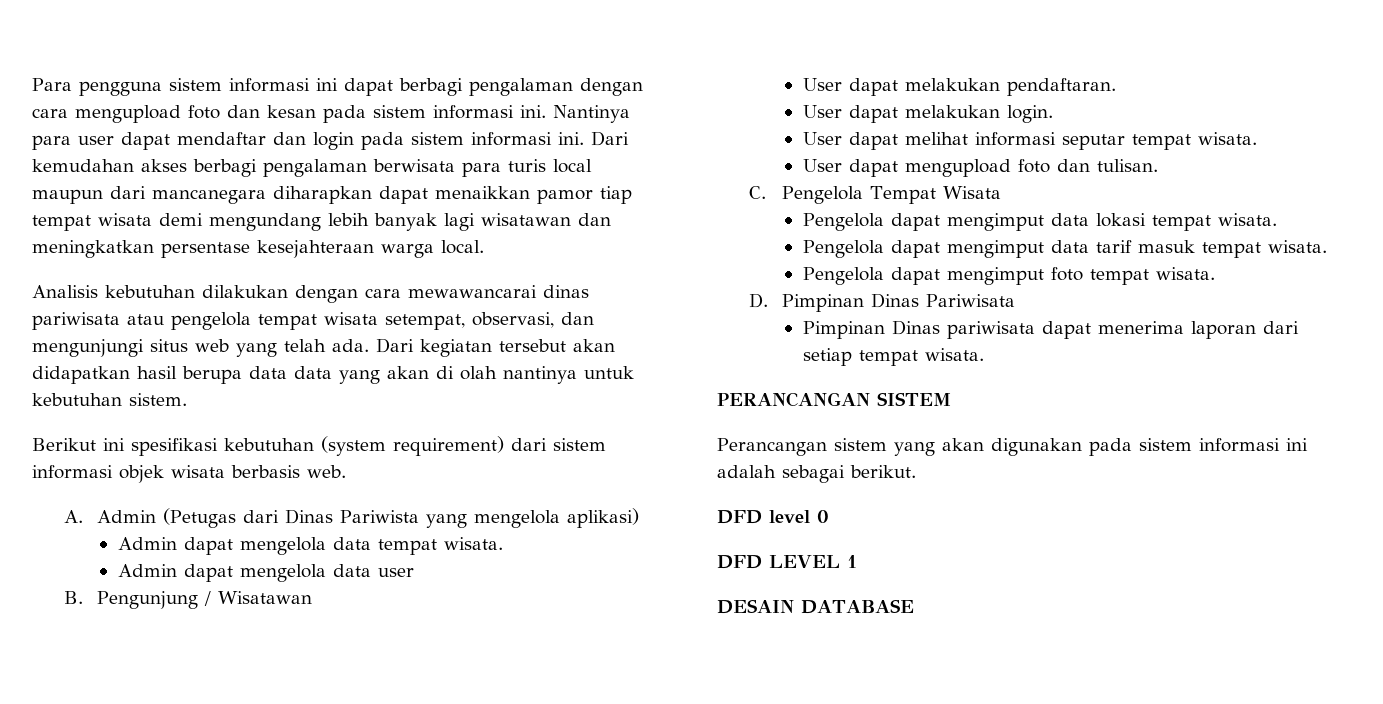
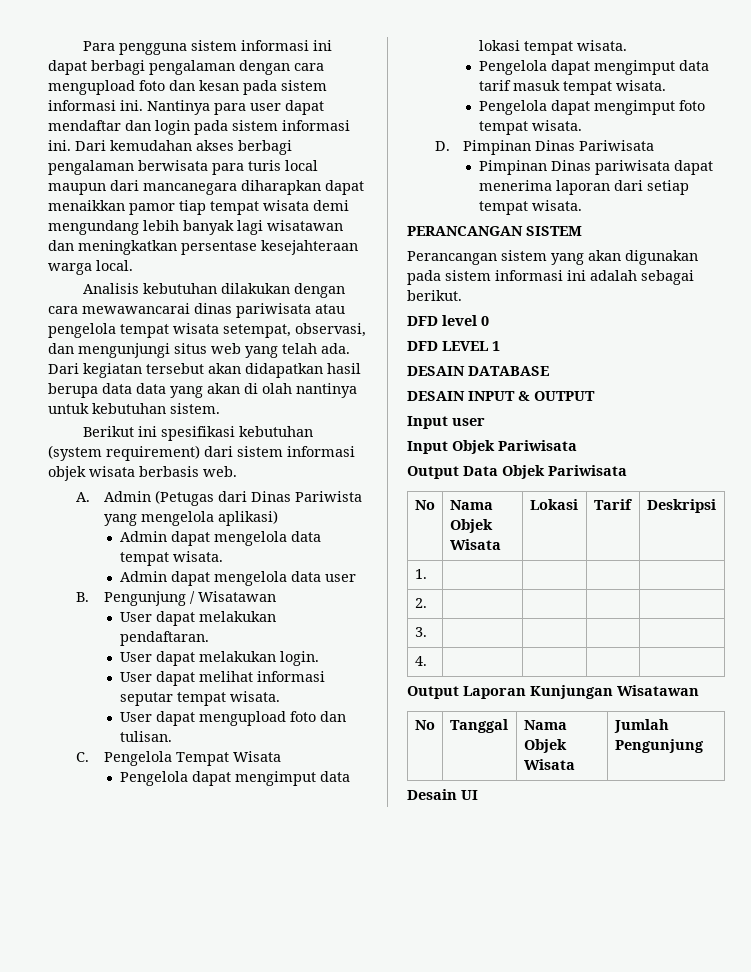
(914, 606) none -> [407,391,595,401] [407,416,485,429] [407,440,577,454] [407,465,627,479] [414,500,435,510] [449,500,493,510] [449,519,493,533] [449,539,501,550] [529,499,578,510] [593,499,632,510] [646,499,716,513] [414,569,427,579] [414,598,427,608] [414,627,427,637] [414,656,427,666] [407,685,699,699] [414,720,435,730] [449,719,508,733] [523,720,567,730] [523,739,567,753] [523,759,575,770] [613,719,669,733] [614,739,704,753] [407,789,478,800] // DESAIN INPUT & OUTPUT // Input user // Input Objek Pariwisata // Output Data Objek Pariwisata // No | Nama Objek Wisata | Lokasi | Tarif | Deskripsi // 1. | | | | // 2. | | | | // 3. | | | | // 4. | | | | // Output Laporan Kunjungan Wisatawan // No | Tanggal | Nama Objek Wisata | Jumlah Pengunjung // Desain UI

